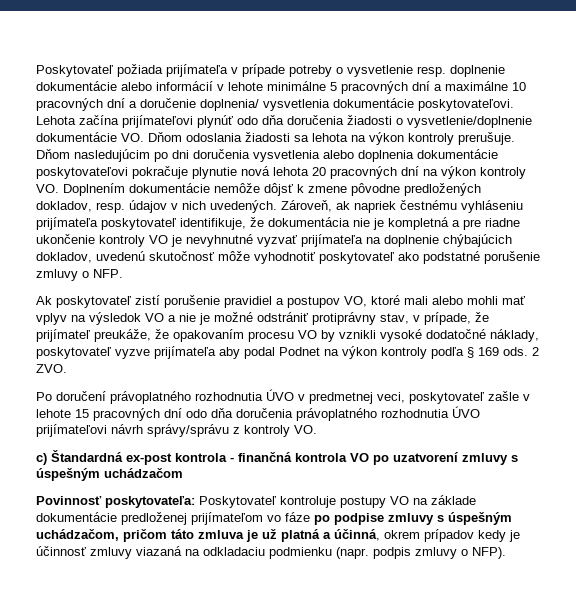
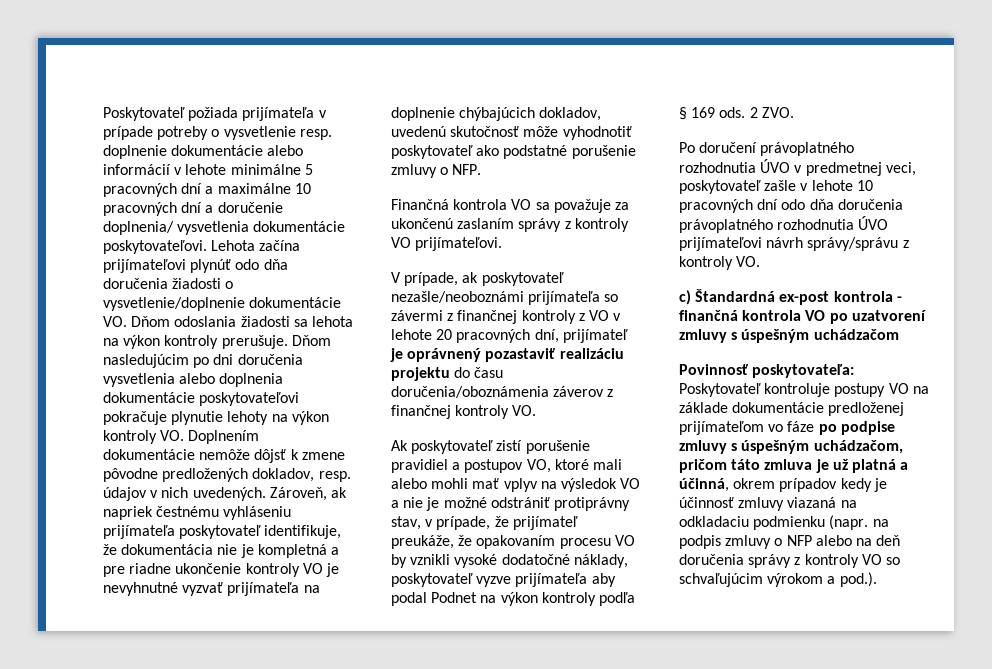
[241,166,419,179] nová lehota 20 pracovných dní -> [227,411,269,425] lehoty
(123, 273) none -> [391,199,629,213] [391,218,629,232] [391,237,503,251] [391,272,564,286] [391,291,619,305] [391,310,622,324] [391,329,628,343] [390,348,624,362] [391,367,504,381] [391,386,614,398] [391,405,537,419] // Finančná kontrola VO sa považuje za ukončenú zaslaním správy z kontroly VO prijímateľovi. // V prípade, ak poskytovateľ nezašle/neoboznámi prijímateľa so závermi z finančnej kontroly z VO v lehote 20 pracovných dní, prijímateľ je oprávnený pozastaviť realizáciu projektu do času doručenia/oboznámenia záverov z finančnej kontroly VO.
[75,409,89,418] 15 -> [856,180,873,191] 10
(369, 553) none -> [872,519,889,527] na
[472,547,506,559] NFP). -> [786,535,901,546] [679,554,900,568] [679,572,877,587] NFP alebo na deň doručenia správy z kontroly VO so schvaľujúcim výrokom a pod.).

